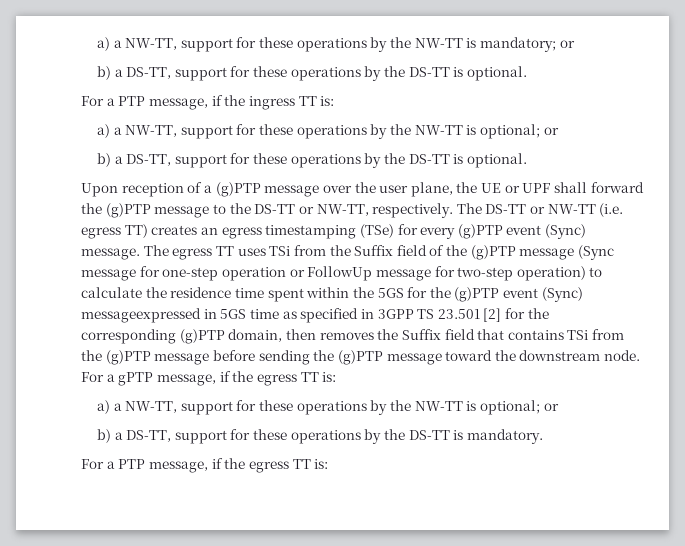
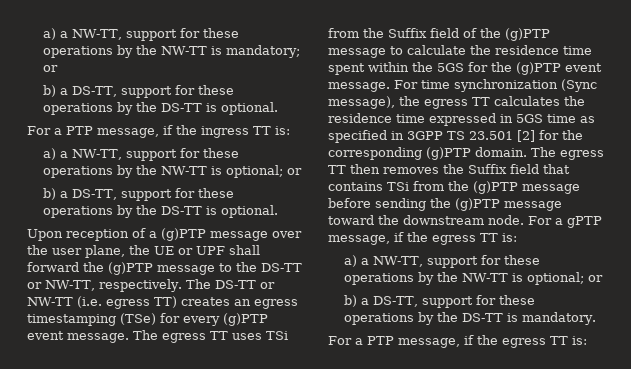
[545,224,587,239] (Sync) -> (64, 335) none
[578,245,615,260] [81,266,586,281] (Sync message for one-step operation or FollowUp message for two-step operation) -> (386, 53) none
[541,287,583,302] [81,308,201,323] (Sync) messageexpressed -> [328,79,597,92] [328,96,585,109] [328,113,496,126] message. For time synchronization (Sync message), the egress TT calculates the residence time expressed
[228,329,283,342] domain, -> [475,147,604,160] [328,165,346,174] domain. The egress TT

